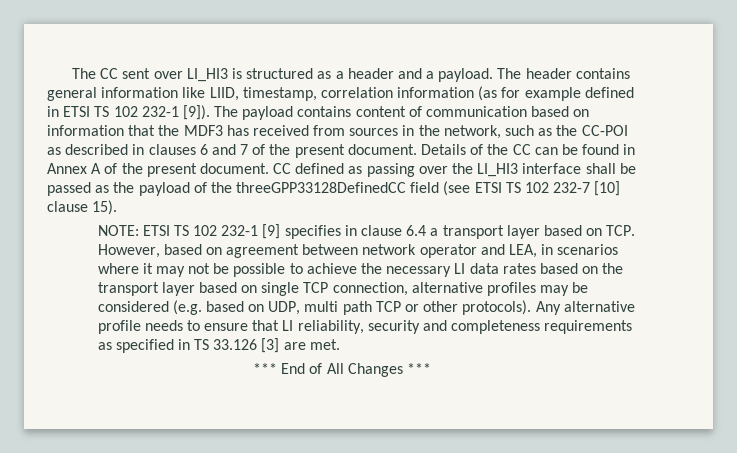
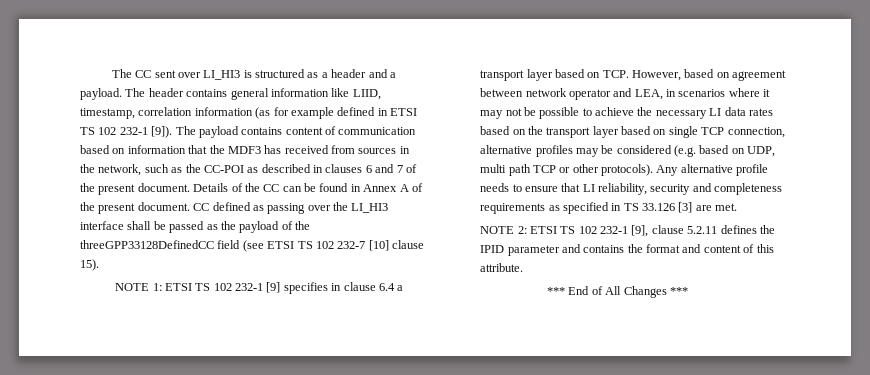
[97,225,139,236] NOTE: -> [115,283,162,291] NOTE 1:
(340, 344) none -> [480,225,775,237] [480,244,774,256] [480,263,524,272] // NOTE 2: ETSI TS 102 232-1 [9], clause 5.2.11 defines the IPID parameter and contains the format and content of this attribute.

